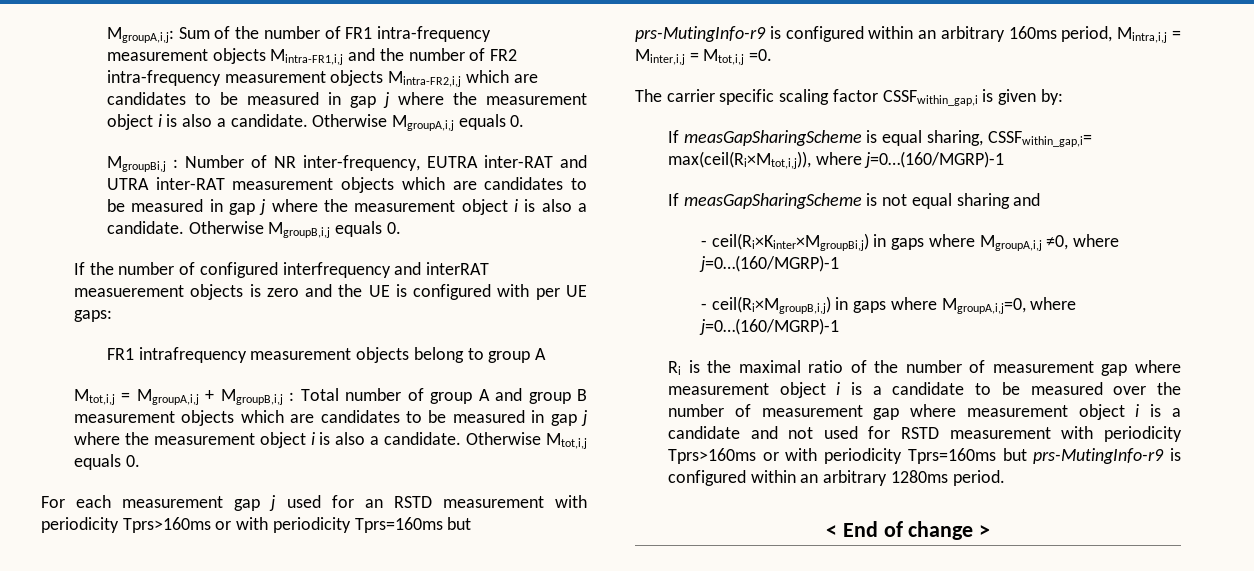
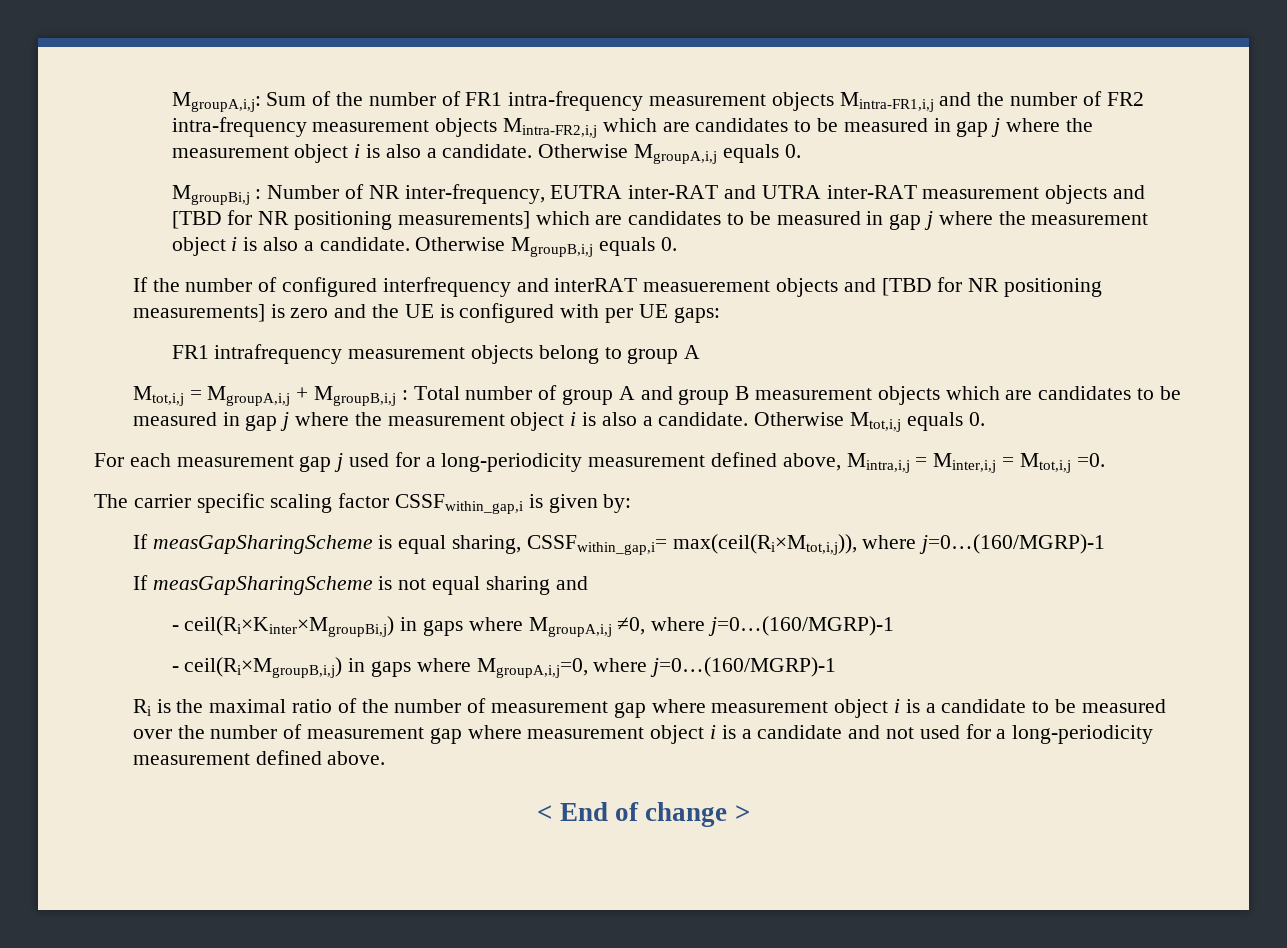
(395, 185) none -> [1113,185,1146,199] [171,210,530,230] and [TBD for NR positioning measurements]
(244, 292) none -> [843,277,1103,297] [132,304,265,322] and [TBD for NR positioning measurements]
[364,495,588,508] [41,517,472,533] [635,26,1113,42] an RSTD measurement with periodicity Tprs>160ms or with periodicity Tprs=160ms but prs-MutingInfo-r9 is configured within an arbitrary 160ms period, -> [425,452,841,472] a long-periodicity measurement defined above,
[901,426,1182,442] [667,448,1181,464] [667,470,1005,486] RSTD measurement with periodicity Tprs>160ms or with periodicity Tprs=160ms but prs-MutingInfo-r9 is configured within an arbitrary 1280ms period. -> [996,725,1154,744] [132,750,386,765] a long-periodicity measurement defined above.

